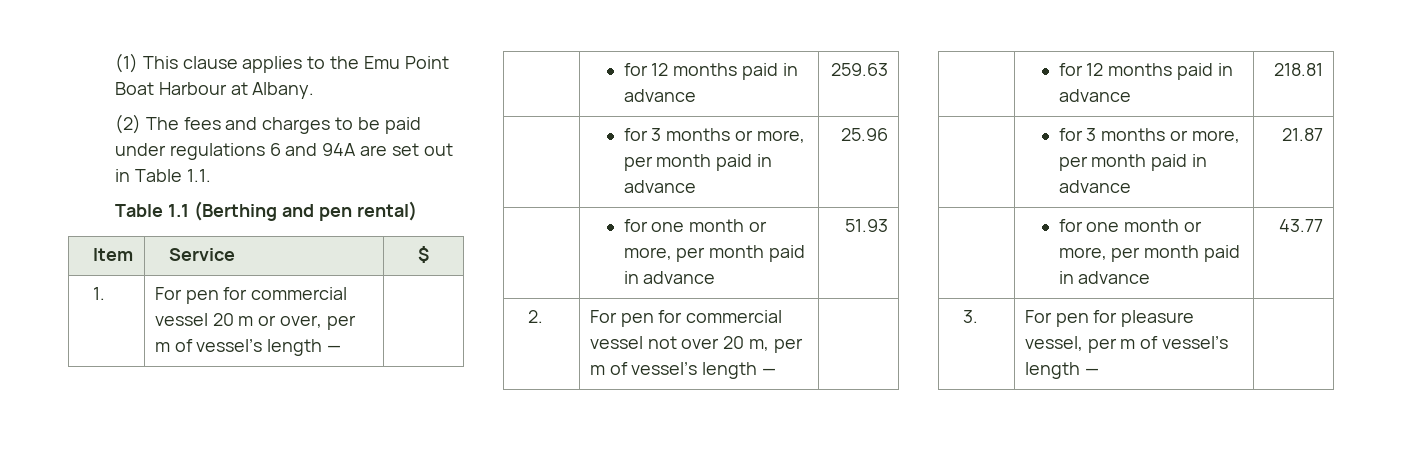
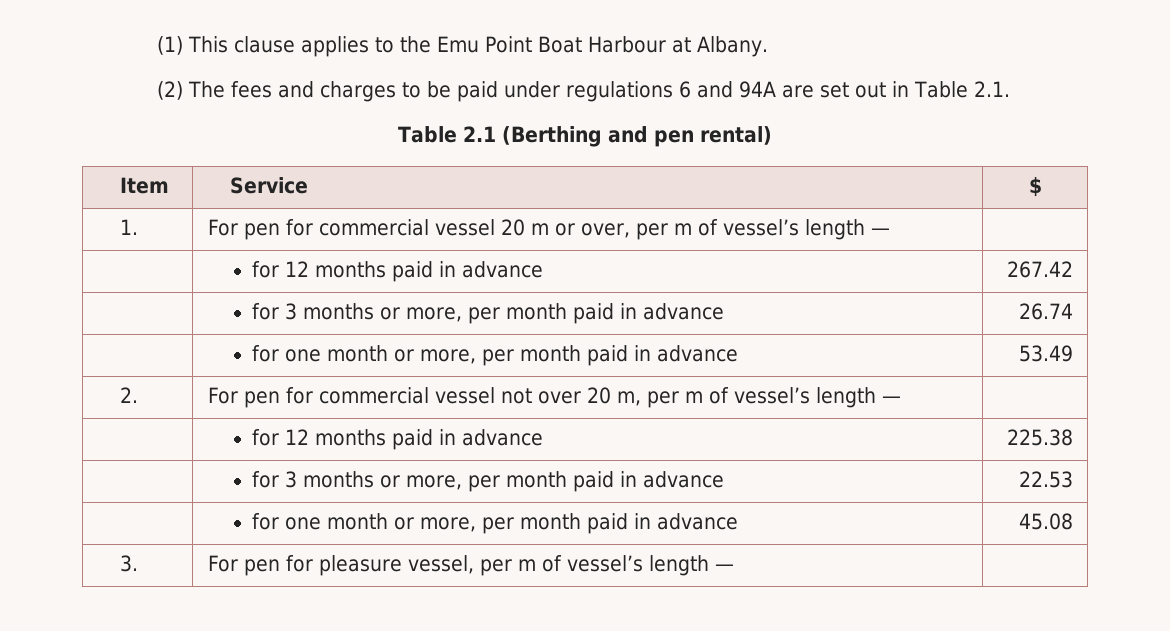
[186,169,211,182] [115,204,190,217] 1.1. // Table 1.1 -> [973,81,1010,97] [398,126,496,143] 2.1. // Table 2.1
[831,63,889,76] 259.63 -> [1006,261,1073,278] 267.42
[841,128,889,141] 25.96 -> [1018,303,1073,320] 26.74
[845,219,889,232] 51.93 -> [1018,345,1073,362] 53.49
[1274,63,1324,76] 218.81 -> [1006,429,1073,446] 225.38
[1282,128,1324,141] 21.87 -> [1018,471,1073,488] 22.53
[1279,219,1324,232] 43.77 -> [1018,513,1073,530] 45.08

